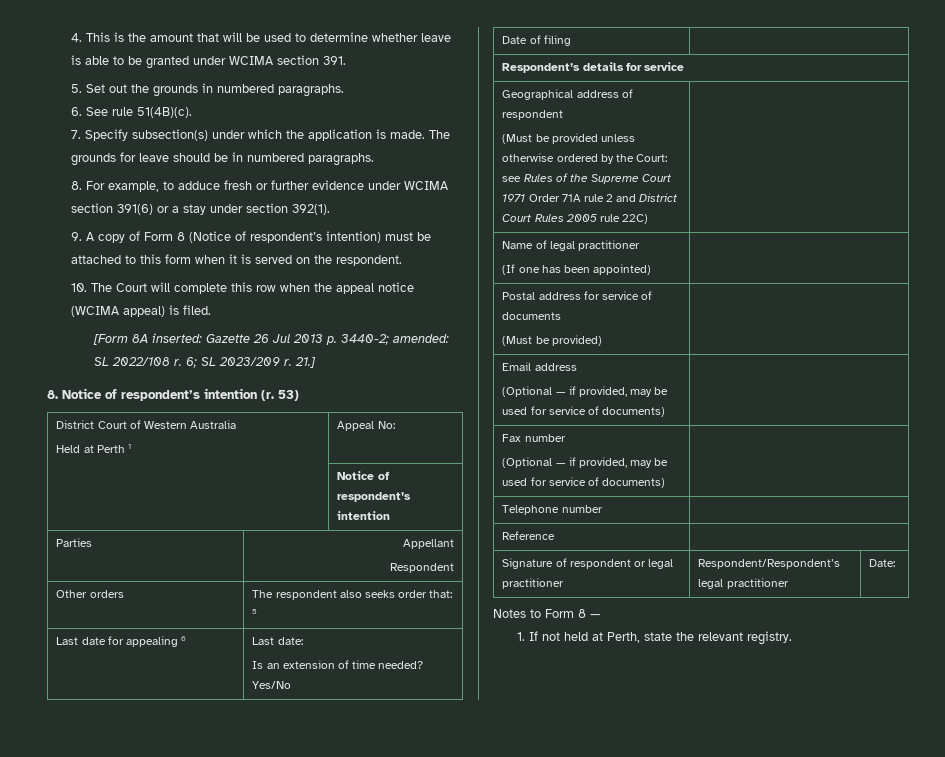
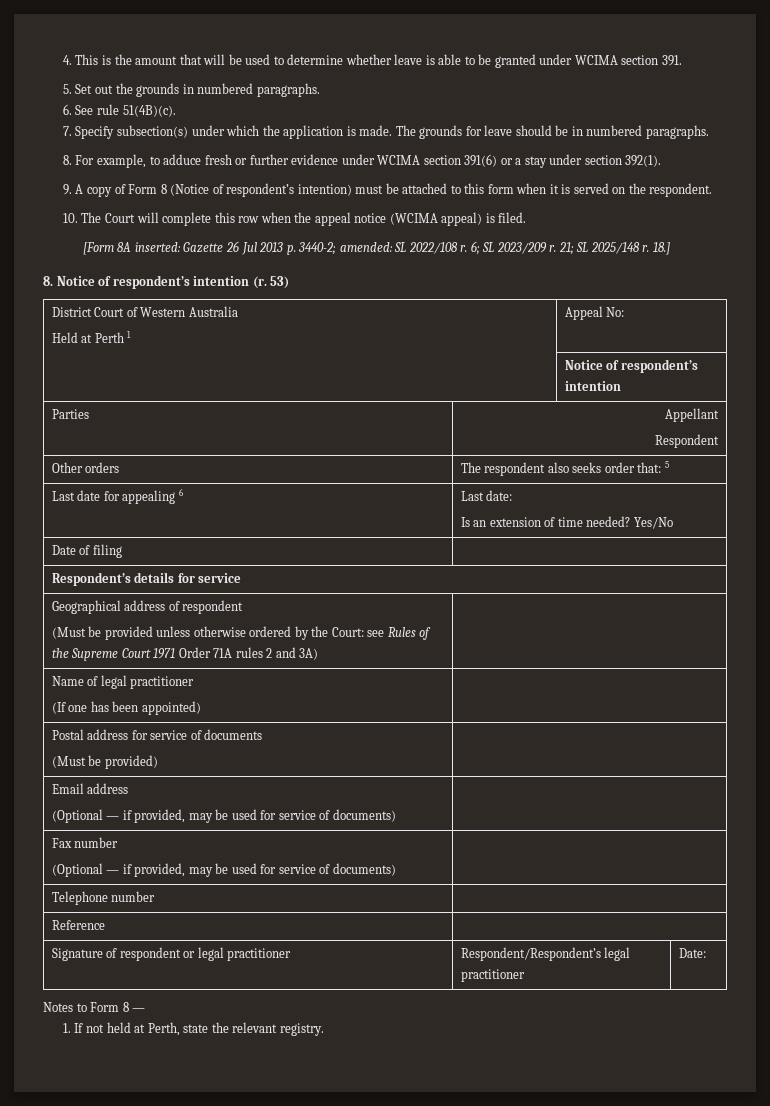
[295,357,317,368] 21.] -> [558,242,670,255] 21; SL 2025/148 r. 18.]
[583,194,604,202] rule -> [235,647,263,658] rules
[639,193,678,202] [502,214,648,224] District Court Rules 2005 rule 22C) -> [299,648,319,660] 3A)

